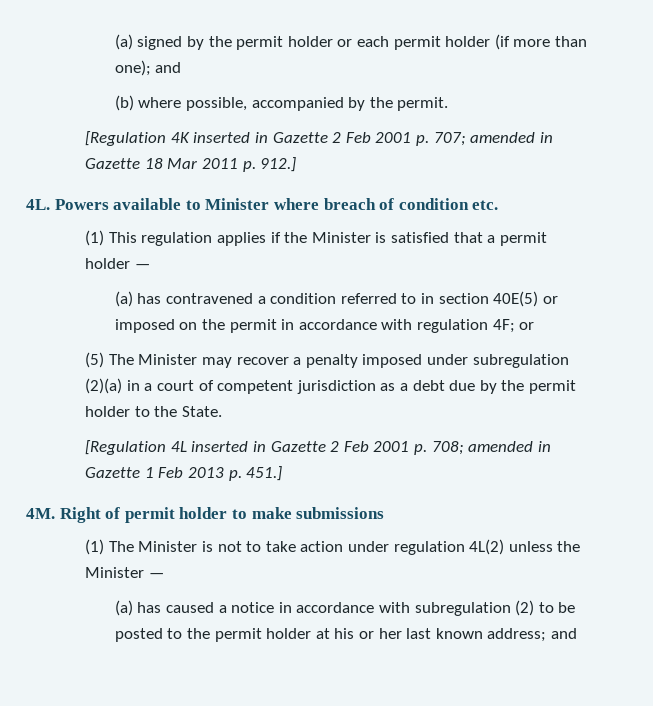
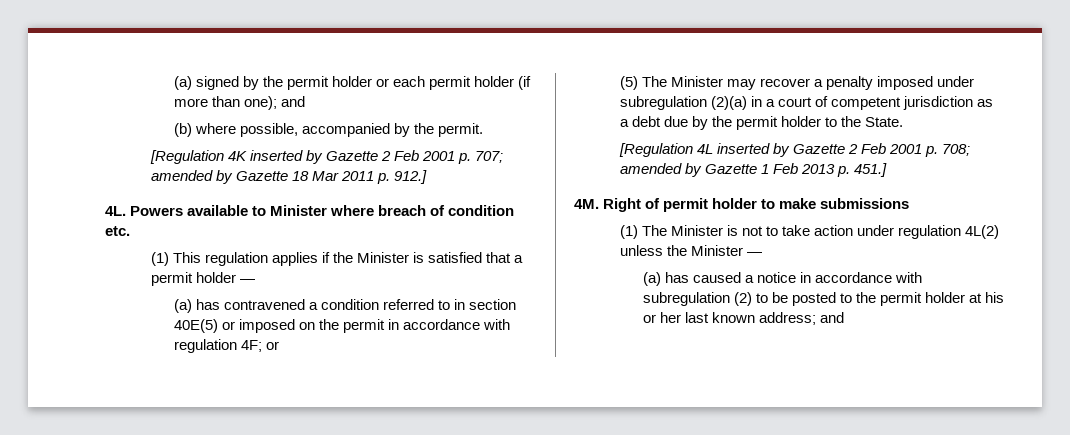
[255,132,269,143] in -> [305,150,323,164] by
[539,132,553,143] in -> [215,170,233,184] by
[253,441,267,452] in -> [772,143,790,157] by
[537,441,551,452] in -> [684,163,702,177] by

